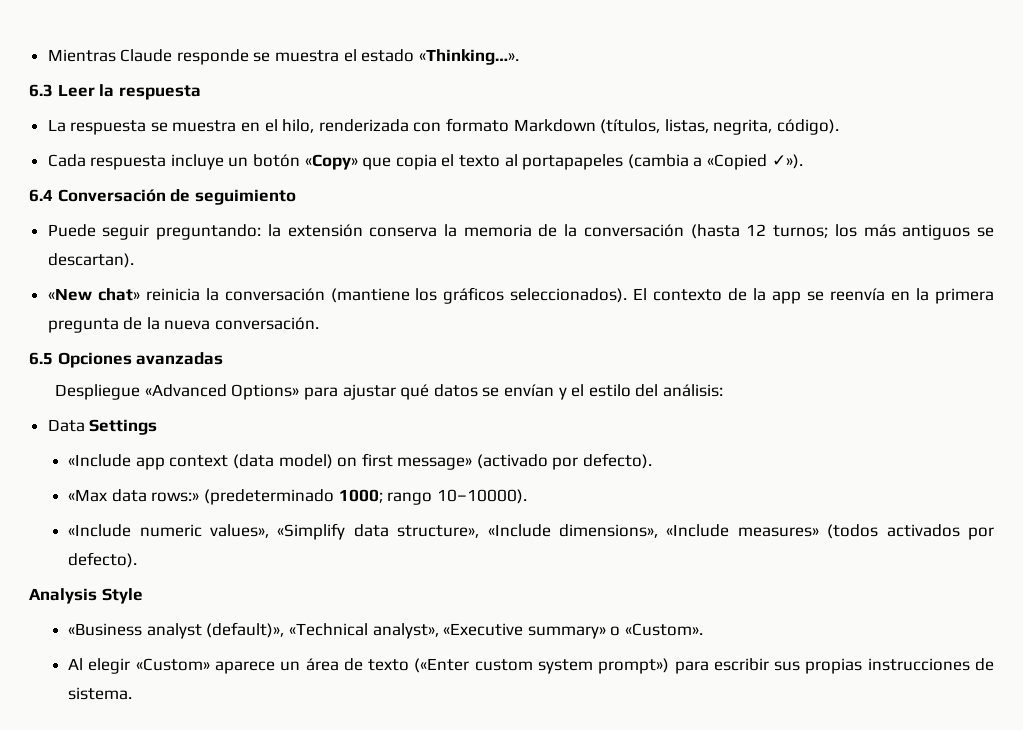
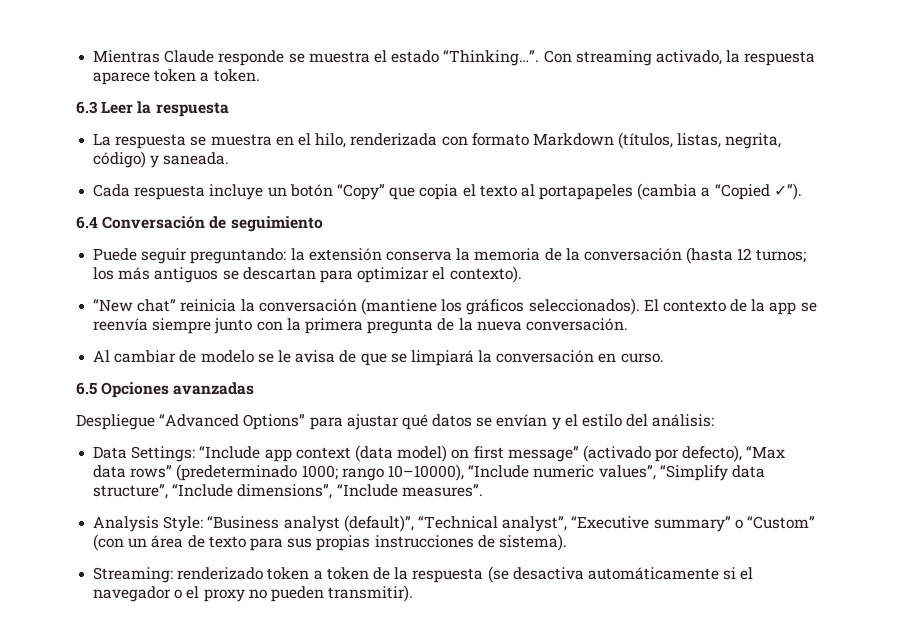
[418,49,519,65] «Thinking…». -> [443,50,816,66] [93,69,260,85] “Thinking…”. Con streaming activado, la respuesta aparece token a token.
[776,119,839,135] código). -> [93,151,230,168] código) y saneada.
[304,154,358,170] «Copy» -> [336,184,385,200] “Copy”
[706,154,803,170] «Copied ✓»). -> [714,183,802,200] “Copied ✓”).
[47,253,134,268] [47,288,140,301] descartan). // «New chat» -> [242,266,522,283] [93,299,177,312] descartan para optimizar el contexto). // “New chat”
[891,291,911,301] en -> [152,318,283,334] siempre junto con
(320, 323) none -> [93,350,664,366] // Al cambiar de modelo se le avisa de que se limpiará la conversación en curso.
[144,384,300,400] «Advanced Options» -> [159,414,306,430] “Advanced Options”
[89,419,158,435] [68,454,132,467] Settings // «Include -> [131,446,261,462] Settings: “Include
[397,457,473,470] message» -> [507,446,579,462] message”
[583,453,653,469] [68,489,527,505] [68,523,994,540] [68,552,138,568] [29,588,143,604] [68,622,703,639] [68,658,994,674] [68,687,133,700] defecto). // «Max data rows:» (predeterminado 1000; rango 10–10000). // «Include numeric values», «Simplify data structure», «Include dimensions», «Include measures» (todos activados por defecto). // Analysis Style // «Business analyst (default)», «Technical analyst», «Executive summary» o «Custom». // Al elegir «Custom» aparece un área de texto («Enter custom system prompt») para escribir sus propias instrucciones de sistema. -> [682,445,786,462] [93,464,765,481] [93,484,483,499] [93,515,815,532] [93,534,567,551] [93,566,754,583] [93,585,414,602] defecto), “Max data rows” (predeterminado 1000; rango 10–10000), “Include numeric values”, “Simplify data structure”, “Include dimensions”, “Include measures”. // Analysis Style: “Business analyst (default)”, “Technical analyst”, “Executive summary” o “Custom” (con un área de texto para sus propias instrucciones de sistema). // Streaming: renderizado token a token de la respuesta (se desactiva automáticamente si el navegador o el proxy no pueden transmitir).

